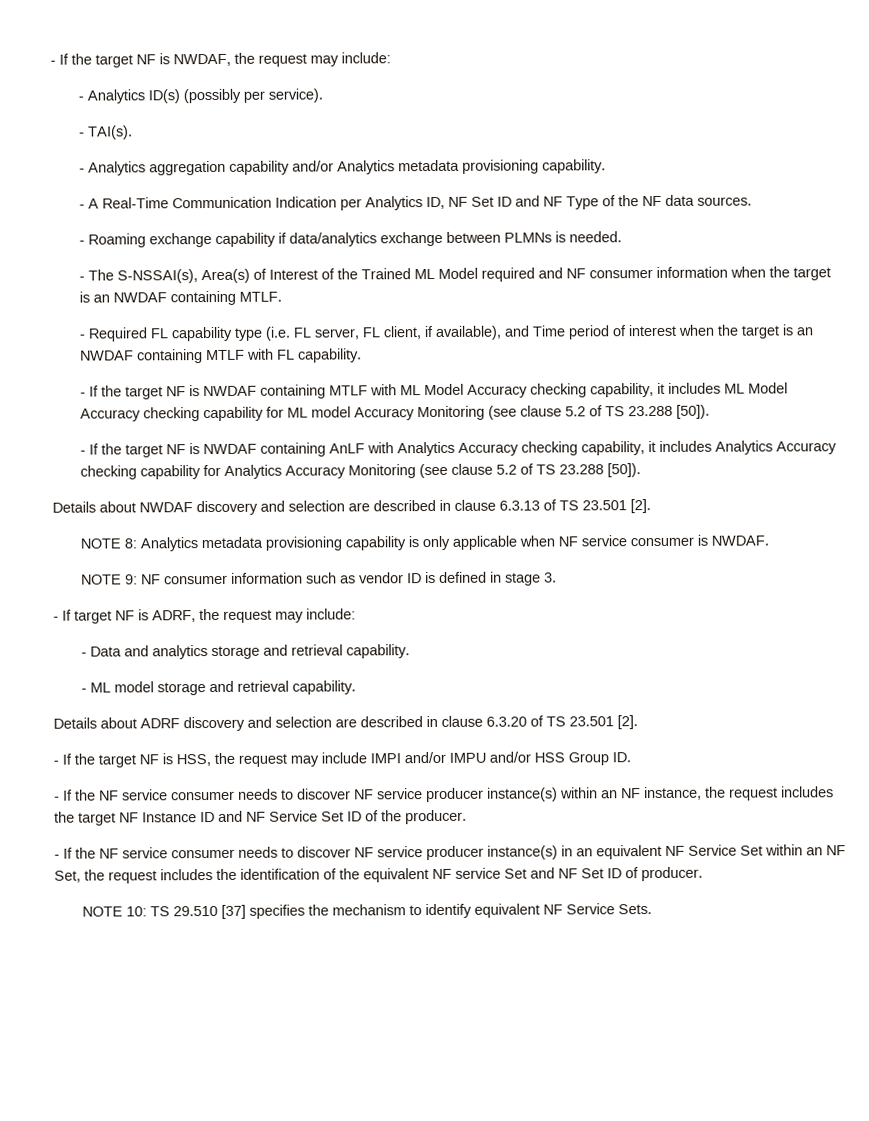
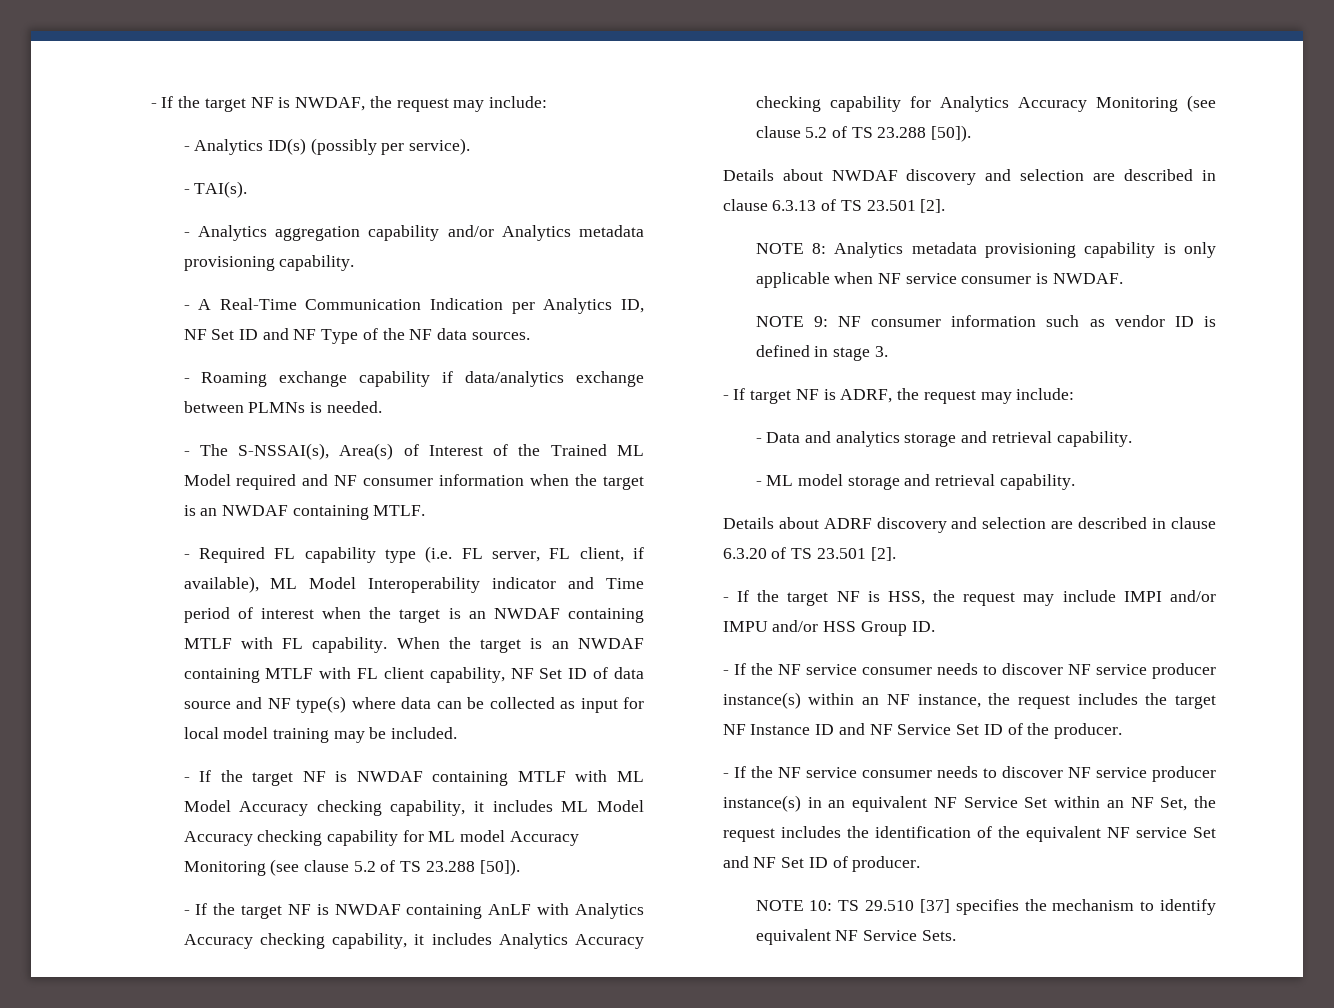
(501, 332) none -> [270,577,557,593] ML Model Interoperability indicator
(362, 355) none -> [396,637,645,653] [183,667,645,683] [183,696,644,713] [183,727,458,743] When the target is an NWDAF containing MTLF with FL client capability, NF Set ID of data source and NF type(s) where data can be collected as input for local model training may be included.

